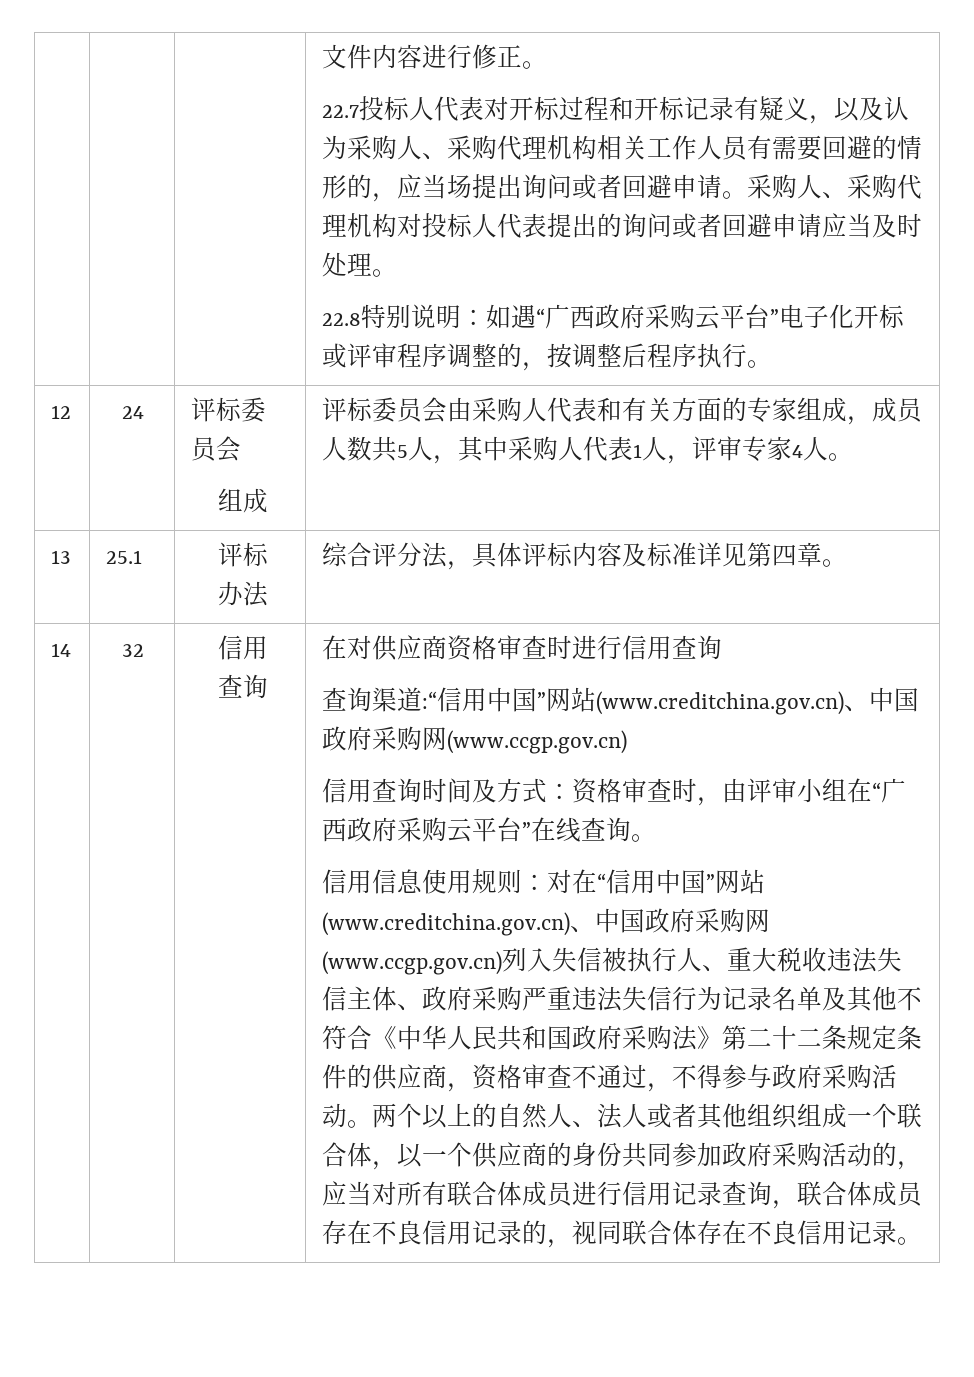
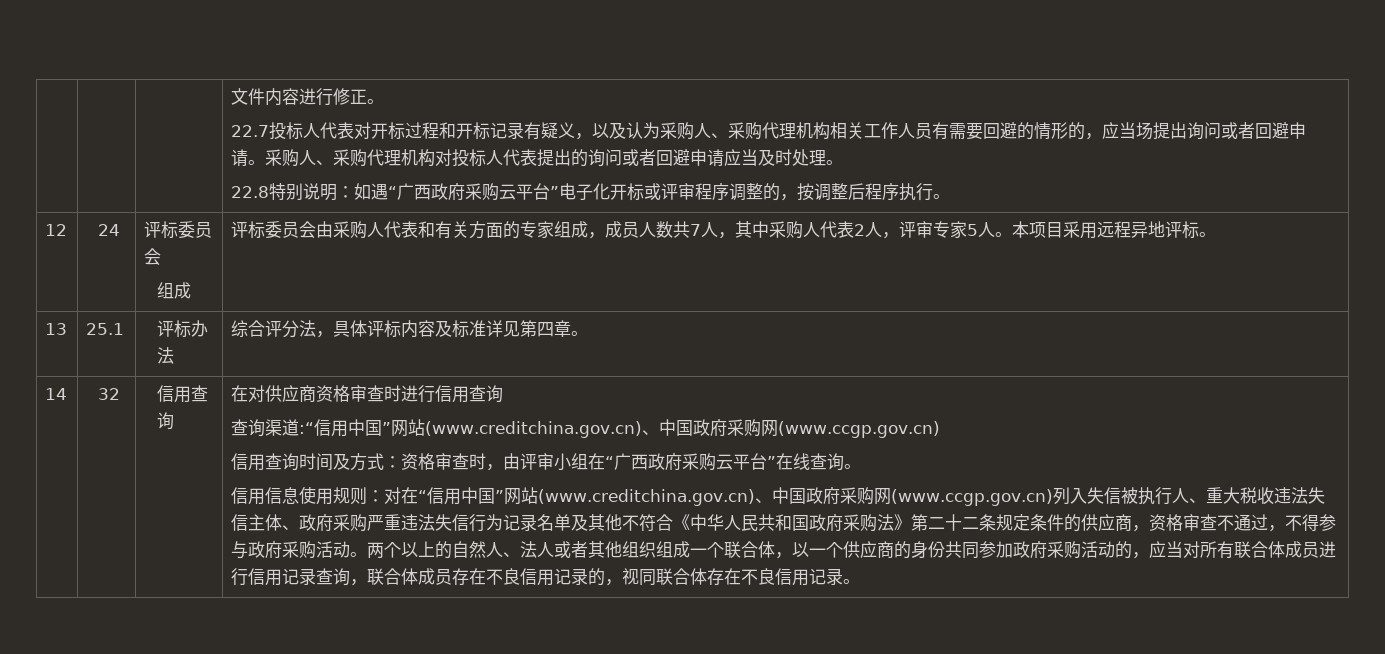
[397,445,409,458] 5 -> [690,224,702,236] 7
[633,444,643,458] 1 -> [854,224,866,236] 2
[792,445,804,458] 4 -> [967,224,979,236] 5
(854, 457) none -> [1012,221,1217,239] 本项目采用远程异地评标。

